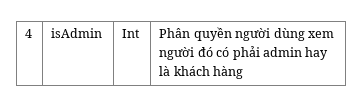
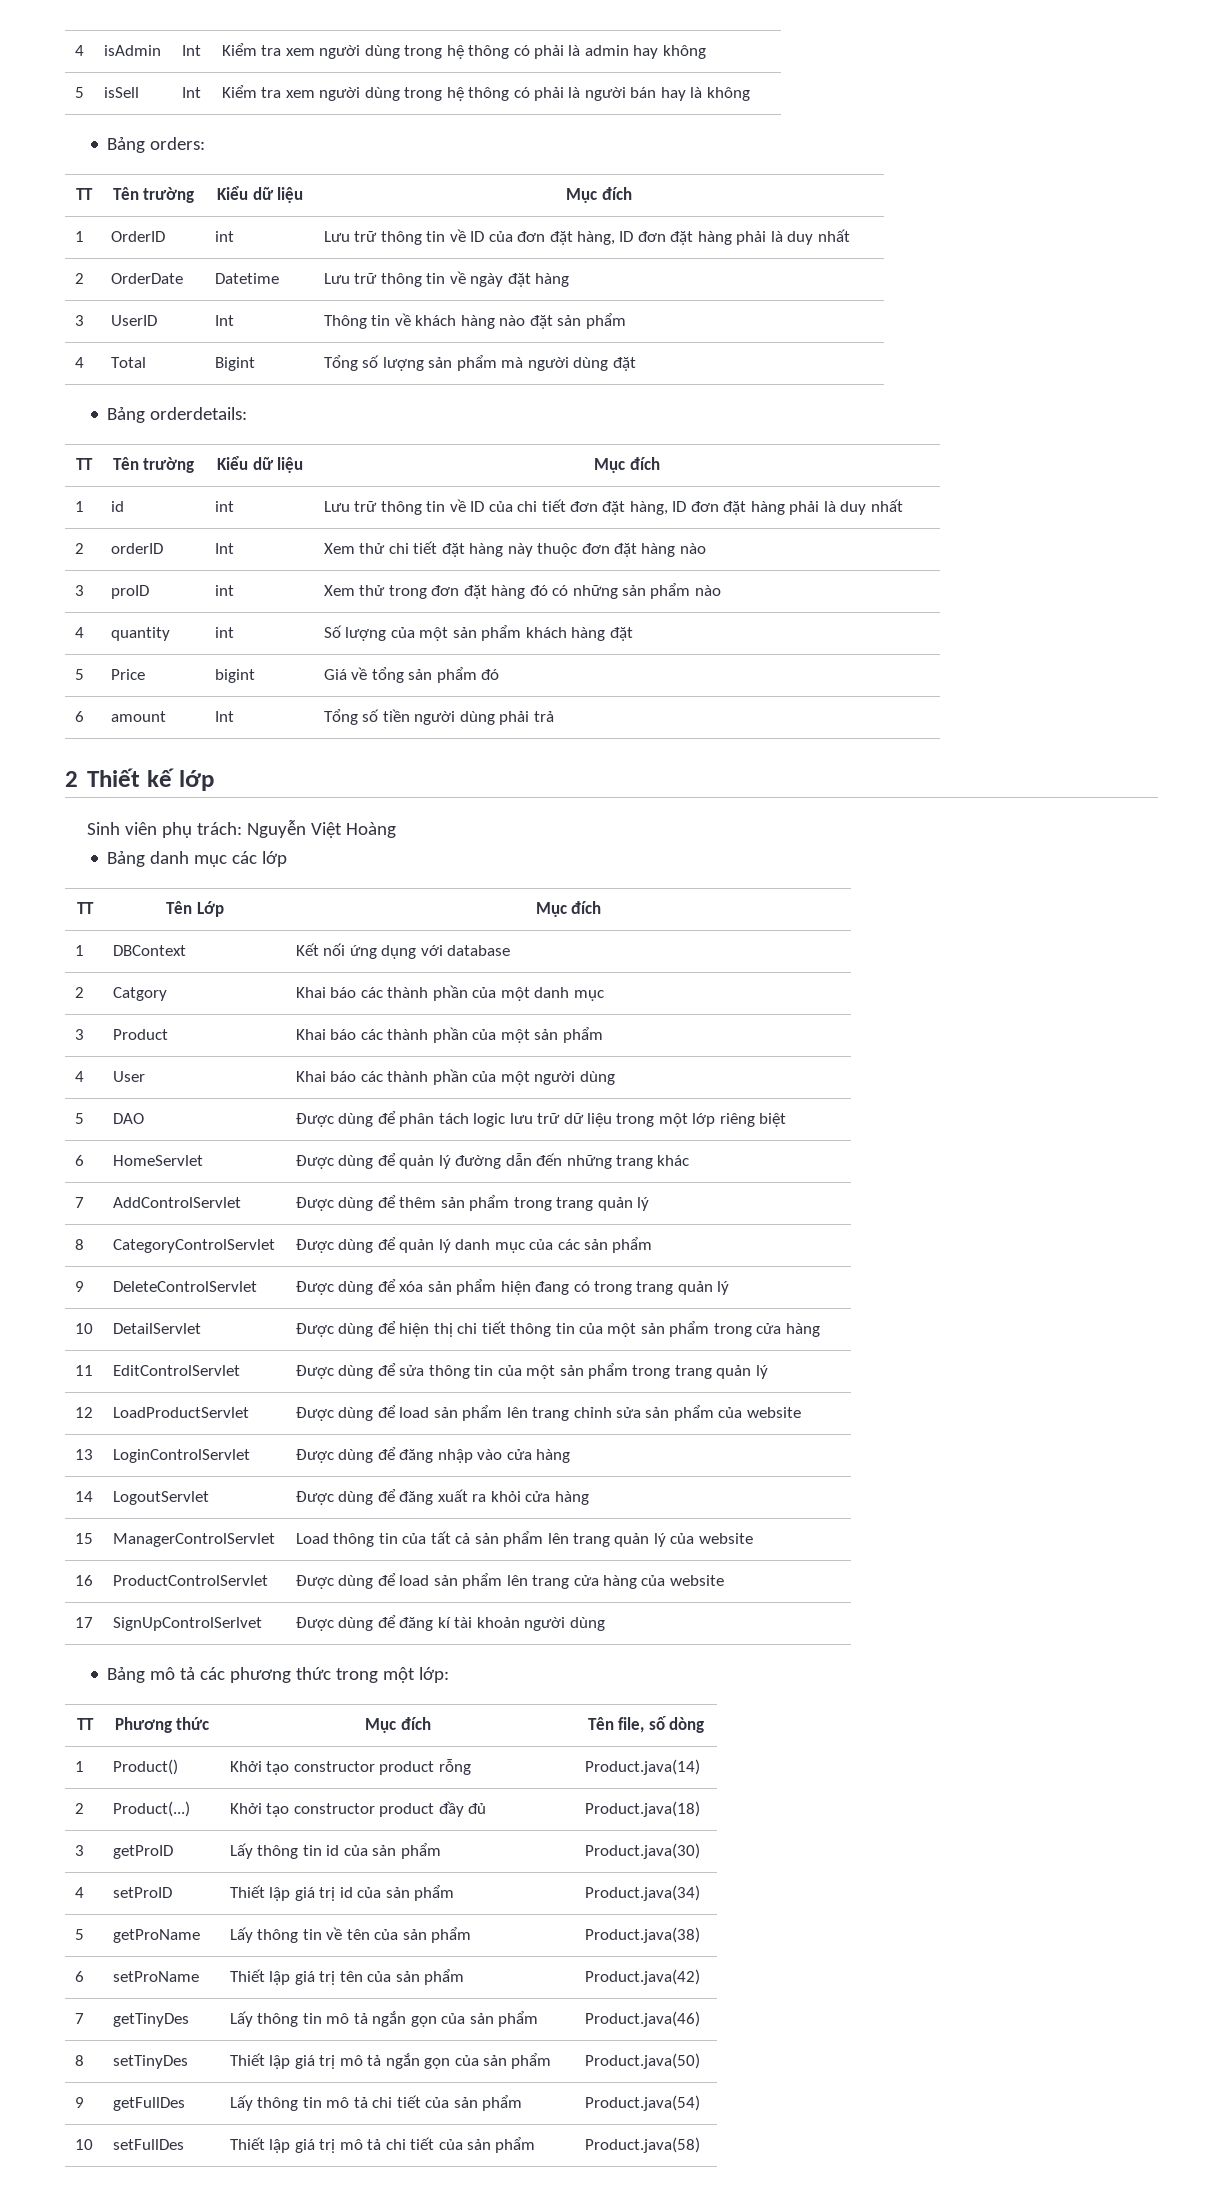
[159,27,334,41] [159,46,329,60] [159,66,244,79] Phân quyền người dùng xem người đó có phải admin hay là khách hàng -> [221,43,706,59] [74,87,84,98] [103,87,139,98] [181,87,201,98] [221,85,750,101] [107,137,206,153] [75,188,93,200] [112,187,195,203] [217,186,303,203] [566,187,632,203] [74,231,84,242] [110,231,165,242] [214,231,234,242] [323,229,850,245] [74,273,84,284] [110,273,183,284] [214,273,279,284] [323,271,570,287] [74,315,84,326] [110,315,157,326] [214,315,234,326] [323,313,626,329] [74,357,84,368] [110,357,146,368] [214,357,255,371] [323,355,636,371] [107,407,248,423] [75,458,93,470] [112,457,195,473] [217,456,303,473] [594,457,660,473] [74,501,84,512] [110,501,124,512] [214,501,234,512] [323,499,903,515] [74,543,84,554] [110,543,163,554] [214,543,234,554] [323,541,706,557] [74,585,84,596] [110,585,149,599] [214,585,234,596] [323,583,721,599] [74,627,84,638] [110,627,170,641] [214,627,234,638] [323,625,633,641] [74,669,84,680] [110,669,145,680] [214,669,255,683] [323,667,500,683] [74,711,84,722] [110,711,166,722] [214,711,234,722] [323,709,554,725] [65,768,214,791] [86,820,396,838] [107,851,288,867] [76,902,94,914] [166,901,224,917] [535,901,602,917] [74,945,84,956] [112,945,186,956] [295,943,511,959] [74,987,84,998] [112,987,167,1001] [295,985,604,1001] [74,1029,84,1040] [112,1029,168,1040] [295,1027,603,1043] [74,1071,84,1082] [112,1071,145,1082] [295,1069,615,1085] [74,1113,84,1124] [112,1113,144,1124] [295,1111,787,1127] [74,1155,84,1166] [112,1155,203,1166] [295,1153,690,1169] [74,1197,84,1208] [112,1197,241,1208] [295,1195,649,1211] [74,1239,84,1250] [112,1239,275,1253] [295,1237,653,1253] [74,1281,84,1292] [112,1281,257,1292] [295,1279,730,1295] [74,1323,93,1334] [112,1323,201,1334] [295,1321,820,1337] [74,1365,93,1376] [112,1365,240,1376] [295,1363,768,1379] [74,1407,93,1418] [112,1407,249,1418] [295,1405,801,1421] [74,1449,93,1460] [112,1449,250,1463] [295,1447,571,1463] [74,1491,93,1502] [112,1491,209,1505] [295,1489,589,1505] [74,1533,93,1544] [112,1533,275,1547] [295,1531,753,1547] [74,1575,93,1586] [112,1575,268,1586] [295,1573,724,1589] [74,1617,93,1628] [112,1617,262,1631] [295,1615,605,1631] [107,1667,450,1683] [76,1718,94,1730] [114,1717,210,1733] [365,1717,431,1733] [587,1716,705,1733] [74,1761,84,1772] [112,1759,178,1775] [229,1759,471,1775] [584,1759,700,1775] [74,1803,84,1814] [112,1801,190,1817] [229,1801,487,1817] [584,1801,700,1817] [74,1845,84,1856] [112,1845,173,1859] [229,1843,441,1859] [584,1843,700,1859] [74,1887,84,1898] [112,1887,172,1898] [229,1885,455,1901] [584,1885,700,1901] [74,1929,84,1940] [112,1929,200,1943] [229,1927,472,1943] [584,1927,700,1943] [74,1971,84,1982] [112,1971,199,1982] [229,1969,465,1985] [584,1969,700,1985] [74,2013,84,2024] [112,2013,189,2027] [229,2011,538,2027] [584,2011,700,2027] [74,2055,84,2066] [112,2055,188,2069] [229,2053,552,2069] [584,2053,700,2069] [74,2097,84,2108] [112,2097,185,2111] [229,2095,522,2111] [584,2095,700,2111] [74,2139,93,2150] [112,2139,184,2150] [229,2137,536,2153] [584,2137,700,2153] Kiểm tra xem người dùng trong hệ thông có phải là admin hay không // 5 | isSell | Int | Kiểm tra xem người dùng trong hệ thông có phải là người bán hay là không // Bảng orders: // TT | Tên trường | Kiểu dữ liệu | Mục đích // 1 | OrderID | int | Lưu trữ thông tin về ID của đơn đặt hàng, ID đơn đặt hàng phải là duy nhất // 2 | OrderDate | Datetime | Lưu trữ thông tin về ngày đặt hàng // 3 | UserID | Int | Thông tin về khách hàng nào đặt sản phẩm // 4 | Total | Bigint | Tổng số lượng sản phẩm mà người dùng đặt // Bảng orderdetails: // TT | Tên trường | Kiểu dữ liệu | Mục đích // 1 | id | int | Lưu trữ thông tin về ID của chi tiết đơn đặt hàng, ID đơn đặt hàng phải là duy nhất // 2 | orderID | Int | Xem thử chi tiết đặt hàng này thuộc đơn đặt hàng nào // 3 | proID | int | Xem thử trong đơn đặt hàng đó có những sản phẩm nào // 4 | quantity | int | Số lượng của một sản phẩm khách hàng đặt // 5 | Price | bigint | Giá về tổng sản phẩm đó // 6 | amount | Int | Tổng số tiền người dùng phải trả // 2 Thiết kế lớp // Sinh viên phụ trách: Nguyễn Việt Hoàng // Bảng danh mục các lớp // TT | Tên Lớp | Mục đích // 1 | DBContext | Kết nối ứng dụng với database // 2 | Catgory | Khai báo các thành phần của một danh mục // 3 | Product | Khai báo các thành phần của một sản phẩm // 4 | User | Khai báo các thành phần của một người dùng // 5 | DAO | Được dùng để phân tách logic lưu trữ dữ liệu trong một lớp riêng biệt // 6 | HomeServlet | Được dùng để quản lý đường dẫn đến những trang khác // 7 | AddControlServlet | Được dùng để thêm sản phẩm trong trang quản lý // 8 | CategoryControlServlet | Được dùng để quản lý danh mục của các sản phẩm // 9 | DeleteControlServlet | Được dùng để xóa sản phẩm hiện đang có trong trang quản lý // 10 | DetailServlet | Được dùng để hiện thị chi tiết thông tin của một sản phẩm trong cửa hàng // 11 | EditControlServlet | Được dùng để sửa thông tin của một sản phẩm trong trang quản lý // 12 | LoadProductServlet | Được dùng để load sản phẩm lên trang chỉnh sửa sản phẩm của website // 13 | LoginControlServlet | Được dùng để đăng nhập vào cửa hàng // 14 | LogoutServlet | Được dùng để đăng xuất ra khỏi cửa hàng // 15 | ManagerControlServlet | Load thông tin của tất cả sản phẩm lên trang quản lý của website // 16 | ProductControlServlet | Được dùng để load sản phẩm lên trang cửa hàng của website // 17 | SignUpControlSerlvet | Được dùng để đăng kí tài khoản người dùng // Bảng mô tả các phương thức trong một lớp: // TT | Phương thức | Mục đích | Tên file, số dòng // 1 | Product() | Khởi tạo constructor product rỗng | Product.java(14) // 2 | Product(...) | Khởi tạo constructor product đầy đủ | Product.java(18) // 3 | getProID | Lấy thông tin id của sản phẩm | Product.java(30) // 4 | setProID | Thiết lập giá trị id của sản phẩm | Product.java(34) // 5 | getProName | Lấy thông tin về tên của sản phẩm | Product.java(38) // 6 | setProName | Thiết lập giá trị tên của sản phẩm | Product.java(42) // 7 | getTinyDes | Lấy thông tin mô tả ngắn gọn của sản phẩm | Product.java(46) // 8 | setTinyDes | Thiết lập giá trị mô tả ngắn gọn của sản phẩm | Product.java(50) // 9 | getFullDes | Lấy thông tin mô tả chi tiết của sản phẩm | Product.java(54) // 10 | setFullDes | Thiết lập giá trị mô tả chi tiết của sản phẩm | Product.java(58)

